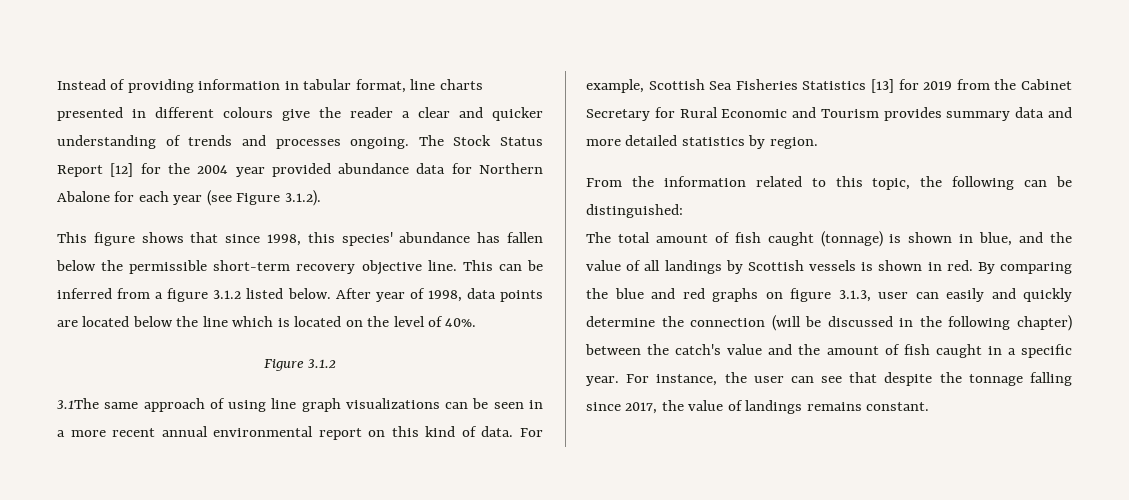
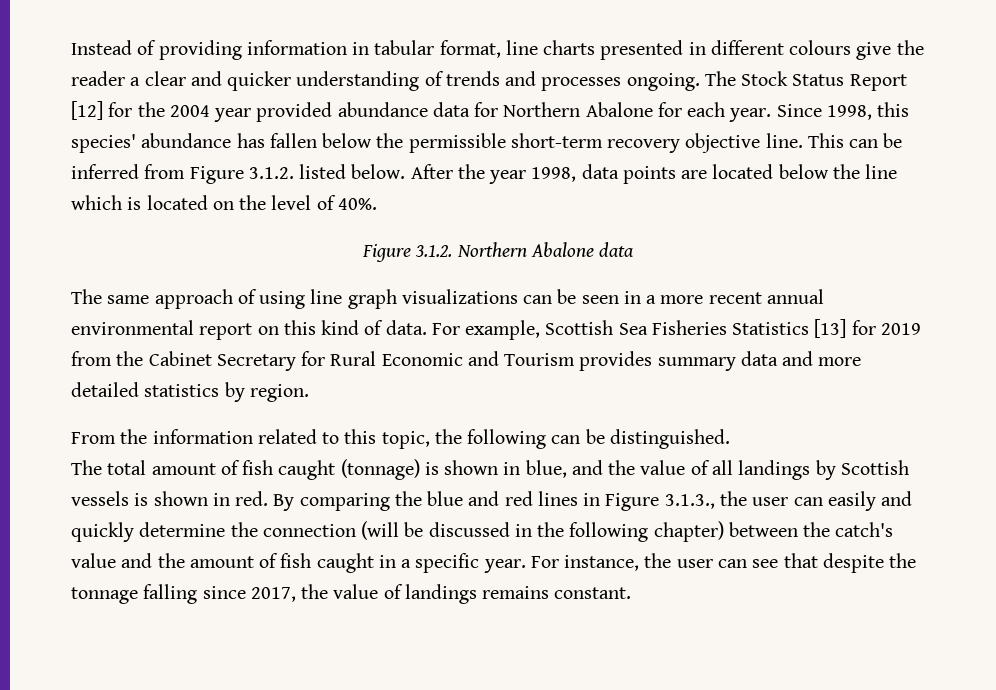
[173,190,321,206] [57,232,261,246] year (see Figure 3.1.2). // This figure shows that since -> [729,104,822,122] year. Since
[155,288,242,302] a figure 3.1.2 -> [189,166,294,184] Figure 3.1.2.
[375,288,425,302] year of -> [457,164,527,184] the year
[308,359,337,369] [57,398,99,409] 3.1.2 // 3.1The -> [415,242,635,257] [71,289,102,304] 3.1.2. Northern Abalone data // The
[586,204,683,218] distinguished: -> [609,429,730,449] distinguished.
[712,288,871,302] graphs on figure 3.1.3, -> [537,491,747,511] lines in Figure 3.1.3., the

